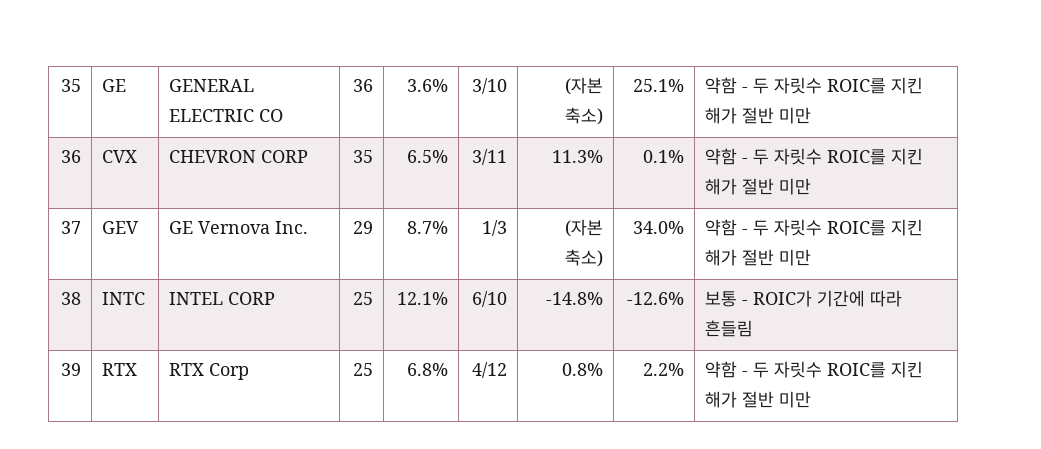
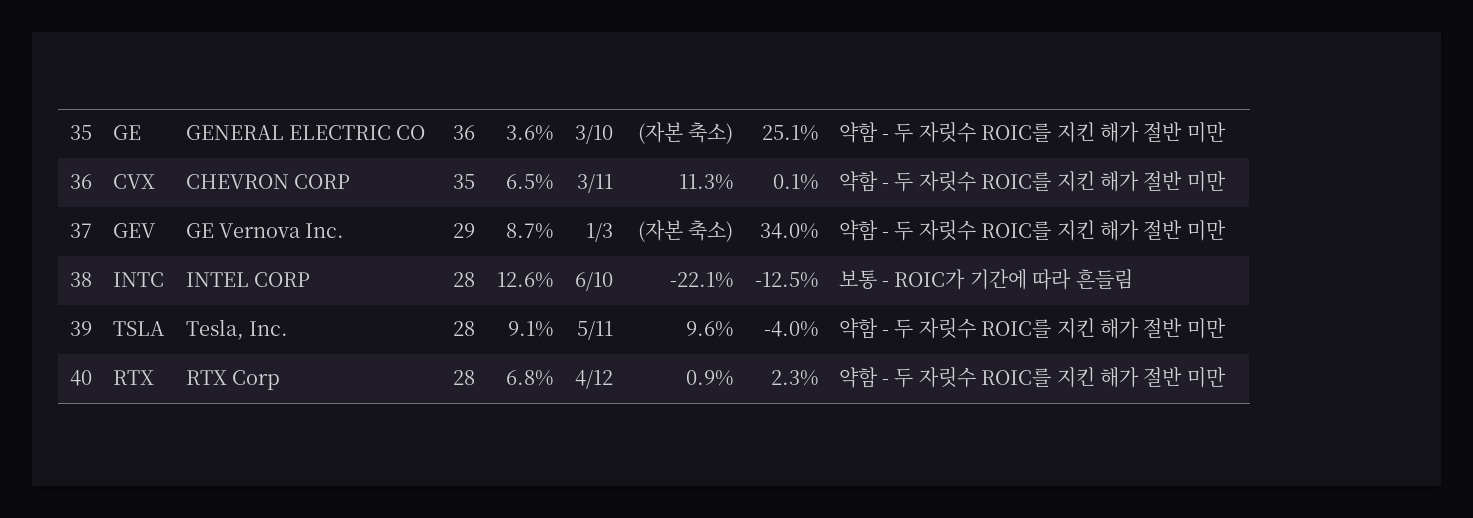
[352,292,373,305] [396,292,448,305] 25 | 12.1% -> [453,272,476,287] [497,272,554,288] 28 | 12.6%
[545,292,603,305] [626,292,684,305] -14.8% | -12.6% -> [670,272,734,288] [755,272,819,288] -22.1% | -12.5%
[102,363,138,376] [169,363,250,380] [352,363,373,376] [406,363,448,376] [471,362,507,378] [561,363,603,376] [642,363,684,376] [705,361,924,378] [705,391,812,408] RTX | RTX Corp | 25 | 6.8% | 4/12 | 0.8% | 2.2% | 약함 - 두 자릿수 ROIC를 지킨 해가 절반 미만 -> [112,321,165,336] [185,319,289,340] [453,321,476,336] [508,321,554,337] [577,321,614,340] [686,321,734,337] [764,321,819,337] [838,318,1226,339] [70,370,93,386] [112,370,154,385] [185,370,281,390] [453,370,476,385] [506,370,554,386] [575,370,614,389] [686,370,734,386] [771,370,819,386] [838,367,1226,388] TSLA | Tesla, Inc. | 28 | 9.1% | 5/11 | 9.6% | -4.0% | 약함 - 두 자릿수 ROIC를 지킨 해가 절반 미만 // 40 | RTX | RTX Corp | 28 | 6.8% | 4/12 | 0.9% | 2.3% | 약함 - 두 자릿수 ROIC를 지킨 해가 절반 미만

